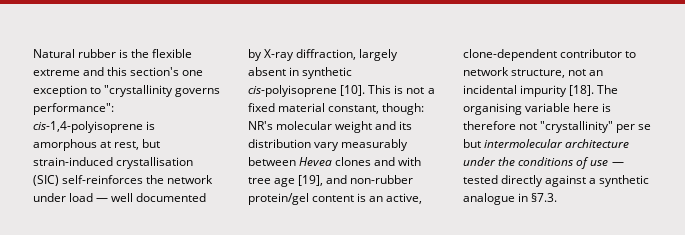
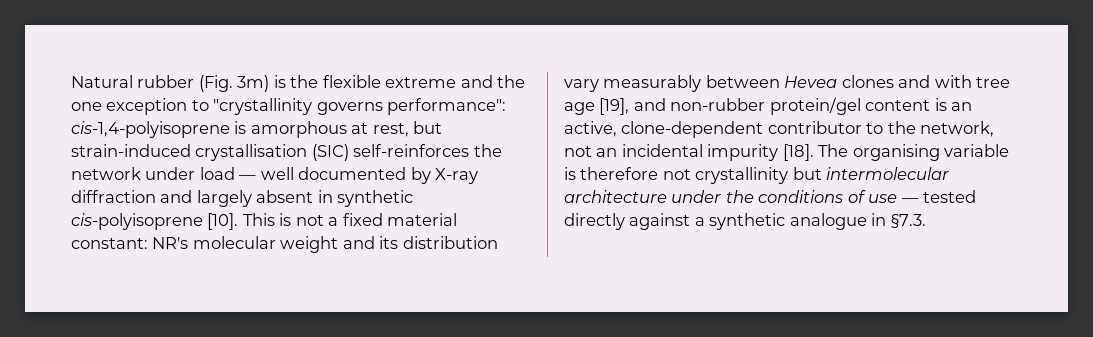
(117, 53) none -> [198,75,270,92] (Fig. 3m)
[107,67,180,76] this section's -> [497,75,526,88] the
[296,49,357,60] diffraction, -> [71,190,193,203] diffraction and
[328,103,425,115] constant, though: -> [71,238,148,249] constant:
[463,67,566,78] network structure, -> [887,121,995,137] the network,
[573,103,600,112] here -> (1010, 150) none
[540,121,652,133] "crystallinity" per se -> [695,167,789,184] crystallinity

